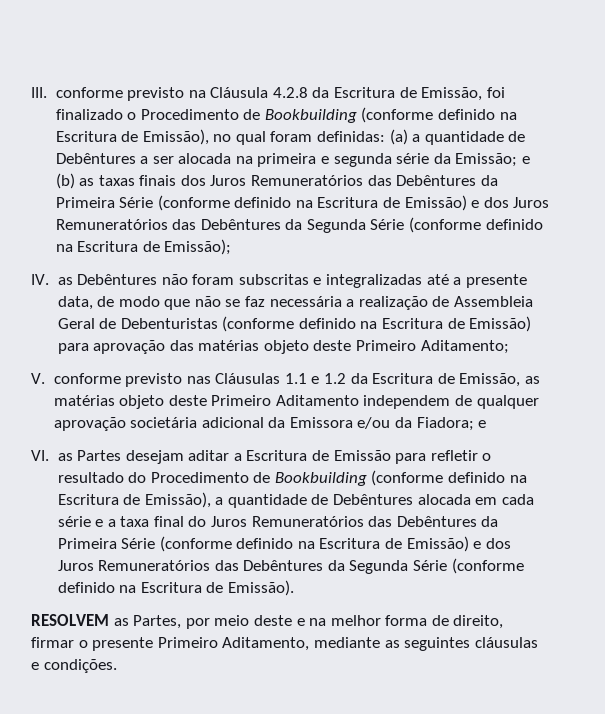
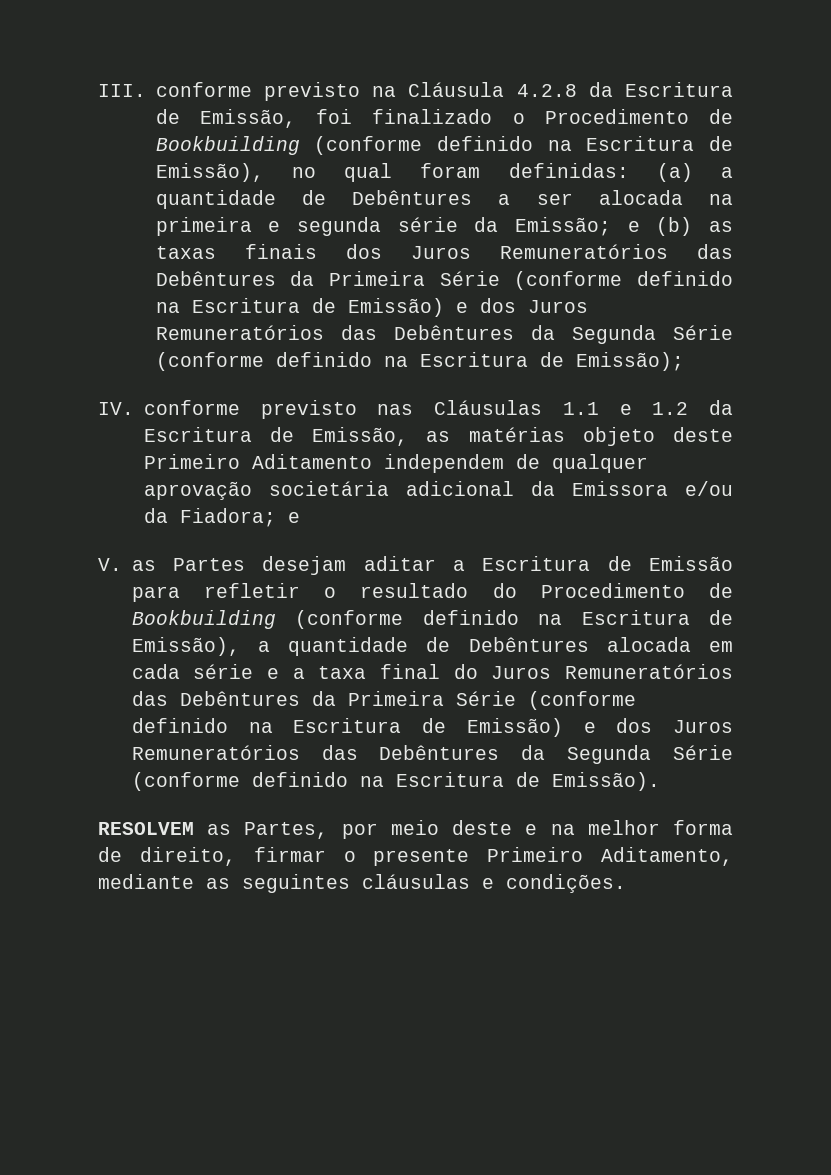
[57,274,527,288] [57,296,533,310] [57,316,532,332] [57,340,509,354] [31,373,45,384] as Debêntures não foram subscritas e integralizadas até a presente data, de modo que não se faz necessária a realização de Assembleia Geral de Debenturistas (conforme definido na Escritura de Emissão) para aprovação das matérias objeto deste Primeiro Aditamento; // V. -> (134, 408) none
[31,450,49,461] VI. -> [98,558,122,571] V.

